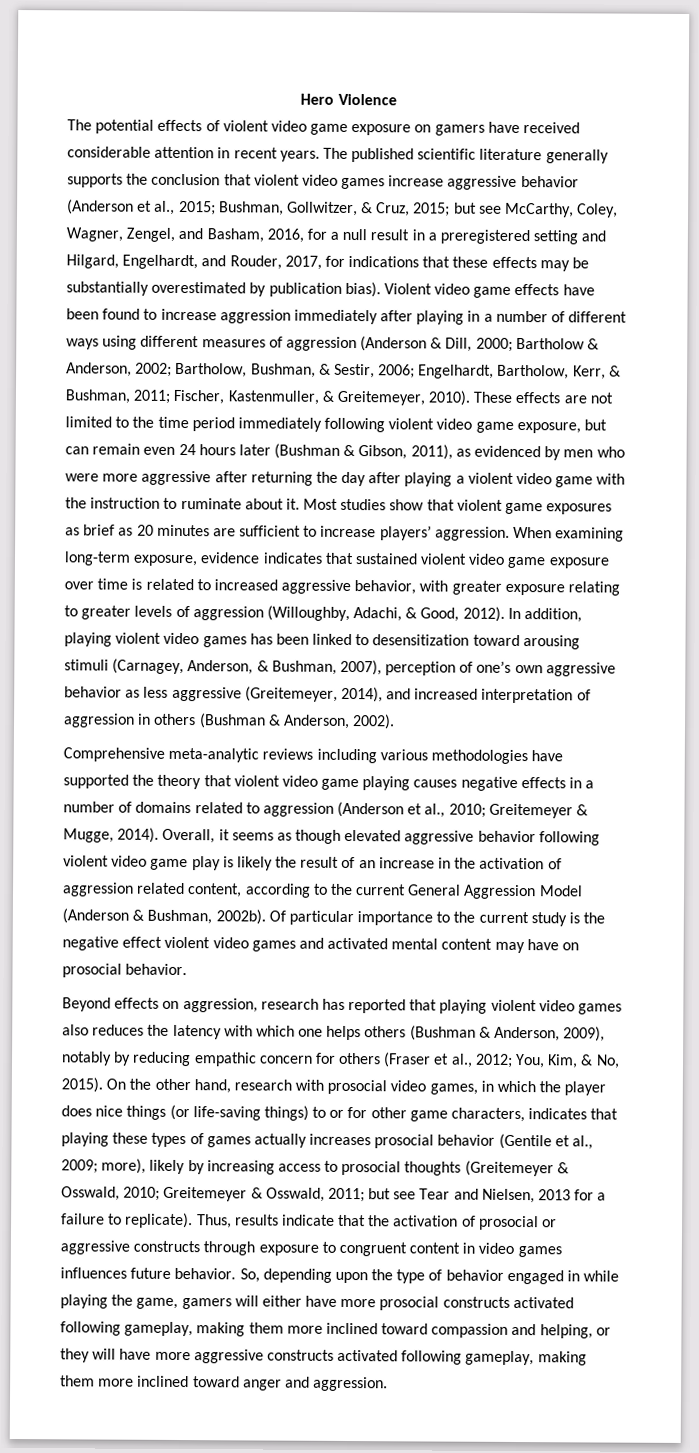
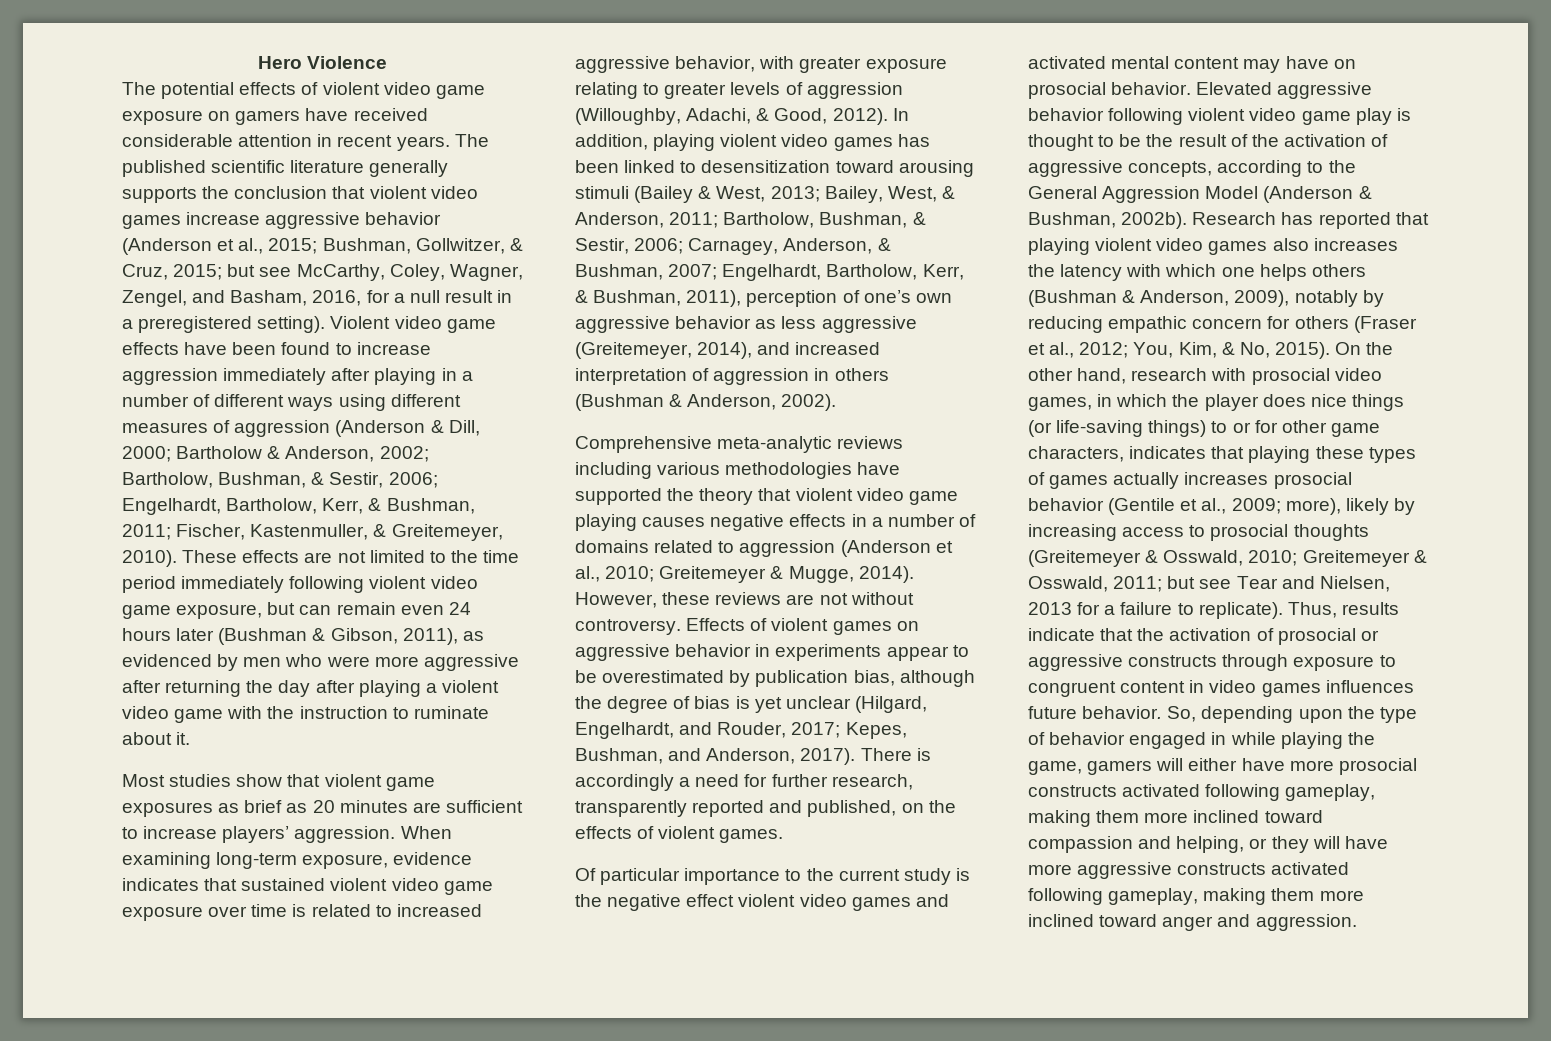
[533,230,607,245] [66,254,590,272] [66,281,381,298] setting and Hilgard, Engelhardt, and Rouder, 2017, for indications that these effects may be substantially overestimated by publication bias). -> [257,316,326,333] setting).
(300, 504) none -> (191, 738) //
[112,658,382,676] (Carnagey, Anderson, & Bushman, 2007), -> [634,186,955,203] [575,212,926,228] [575,238,891,255] [575,264,964,281] [575,290,742,307] (Bailey & West, 2013; Bailey, West, & Anderson, 2011; Bartholow, Bushman, & Sestir, 2006; Carnagey, Anderson, & Bushman, 2007; Engelhardt, Bartholow, Kerr, & Bushman, 2011),
[162,828,600,846] [63,855,562,871] [62,882,583,900] [62,908,266,925] Overall, it seems as though elevated aggressive behavior following violent video game play is likely the result of an increase in the activation of aggression related content, according to the current General Aggression Model (Anderson & Bushman, 2002b). -> [575,592,914,608] [575,618,919,635] [575,644,969,661] [575,670,975,687] [575,696,927,713] [575,722,907,739] [575,748,931,765] [575,774,913,791] [575,800,956,817] [575,826,784,843] However, these reviews are not without controversy. Effects of violent games on aggressive behavior in experiments appear to be overestimated by publication bias, although the degree of bias is yet unclear (Hilgard, Engelhardt, and Rouder, 2017; Kepes, Bushman, and Anderson, 2017). There is accordingly a need for further research, transparently reported and published, on the effects of violent games. //
[62,997,319,1013] // Beyond effects on aggression, research -> [1196,82,1373,99] [1028,108,1411,125] [1028,134,1389,151] [1028,160,1356,177] [1028,186,1372,203] [1028,212,1277,229] Elevated aggressive behavior following violent video game play is thought to be the result of the activation of aggressive concepts, according to the General Aggression Model (Anderson & Bushman, 2002b). Research
[92,1024,145,1036] reduces -> [1313,238,1398,251] increases

